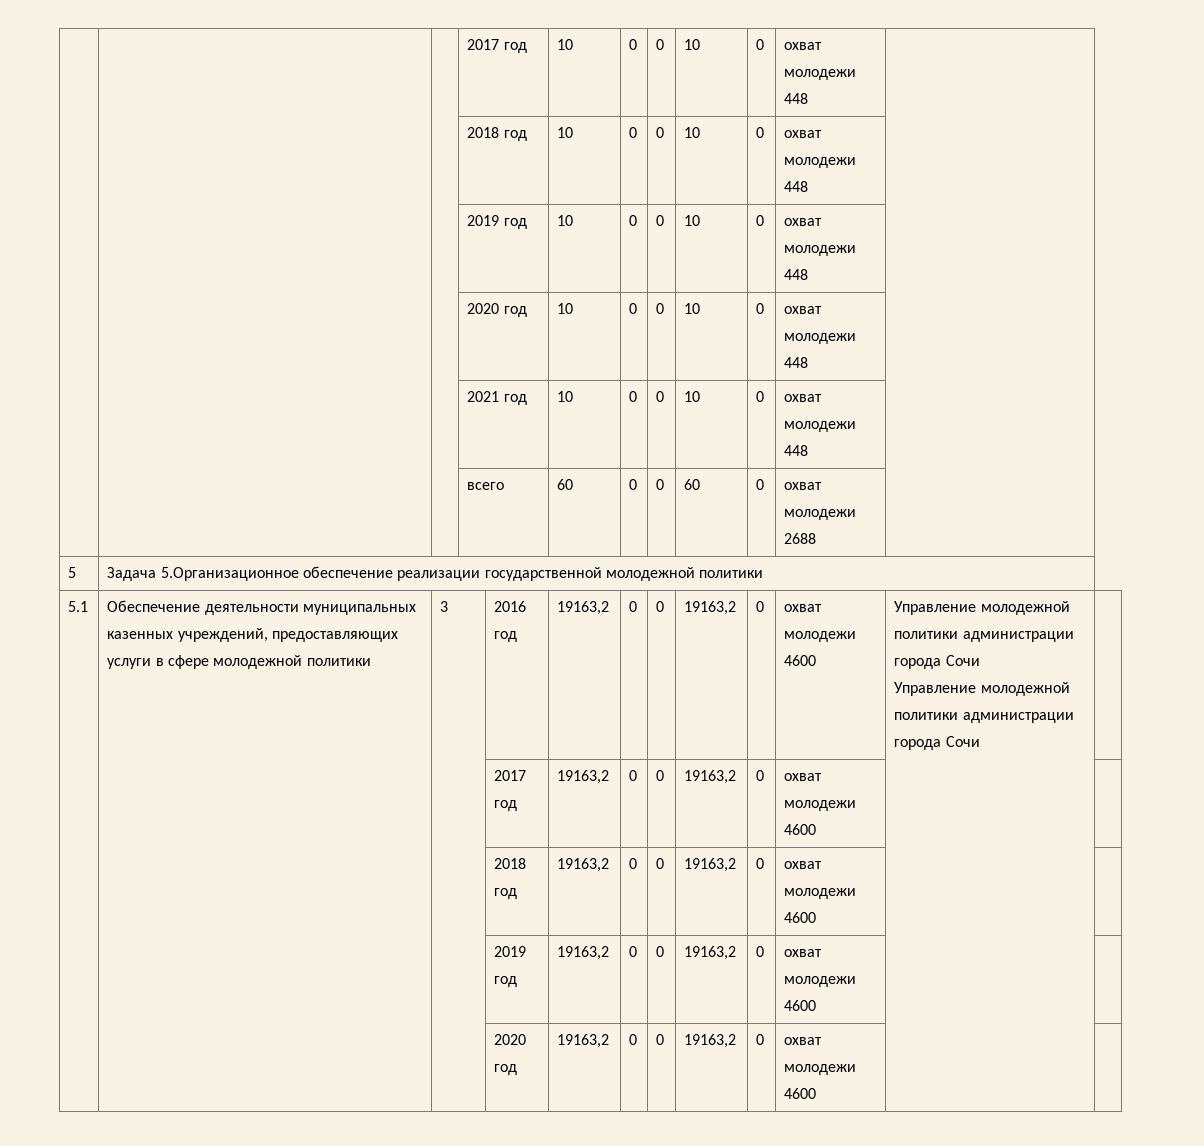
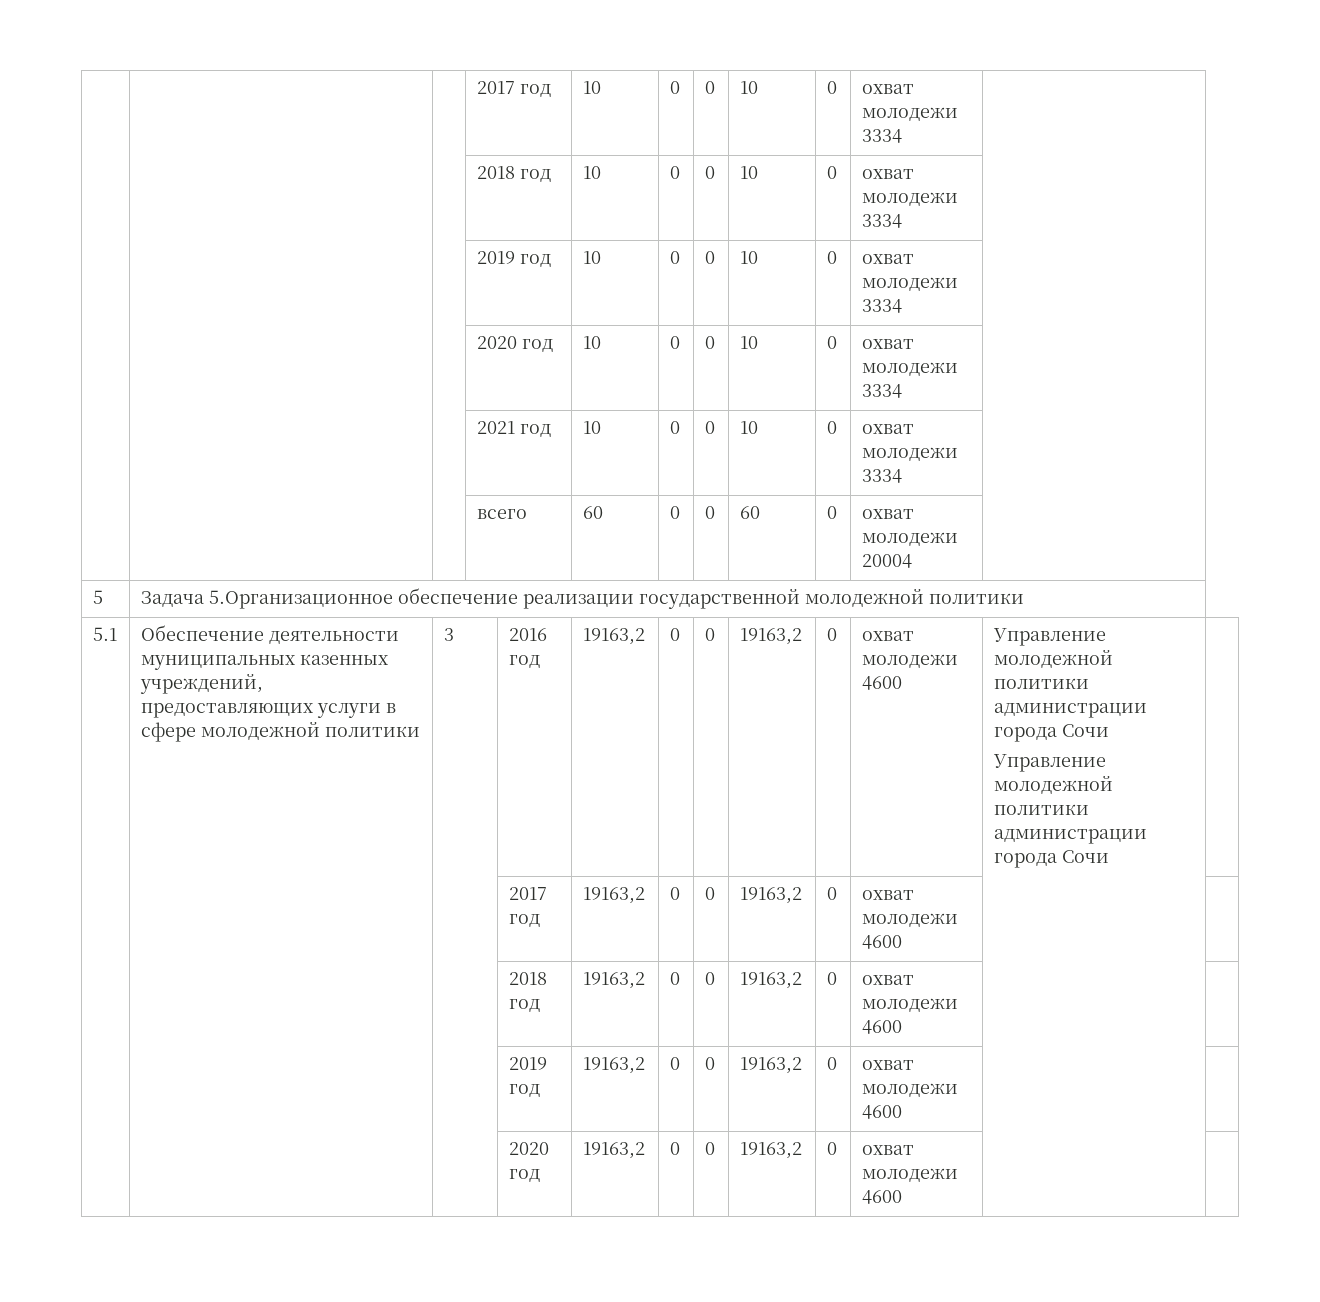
[784,93,809,104] 448 -> [861,129,902,143] 3334
[784,181,809,192] 448 -> [861,214,902,228] 3334
[784,269,809,280] 448 -> [861,299,902,313] 3334
[784,357,809,368] 448 -> [861,384,902,398] 3334
[784,445,809,456] 448 -> [861,469,902,483] 3334
[784,533,817,544] 2688 -> [861,554,912,568] 20004

